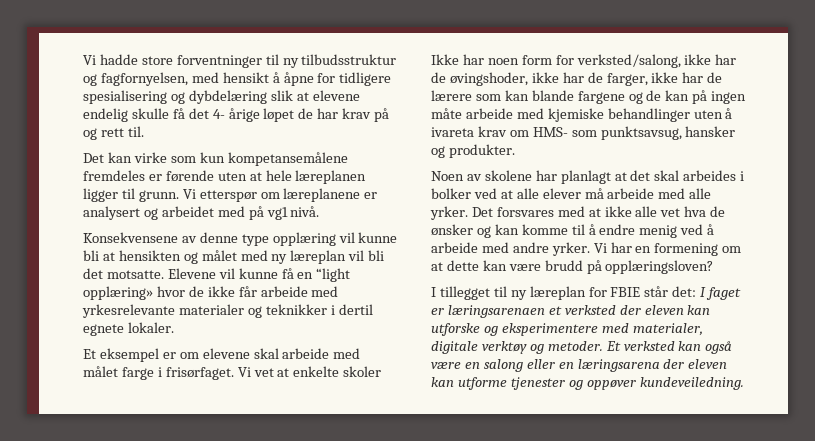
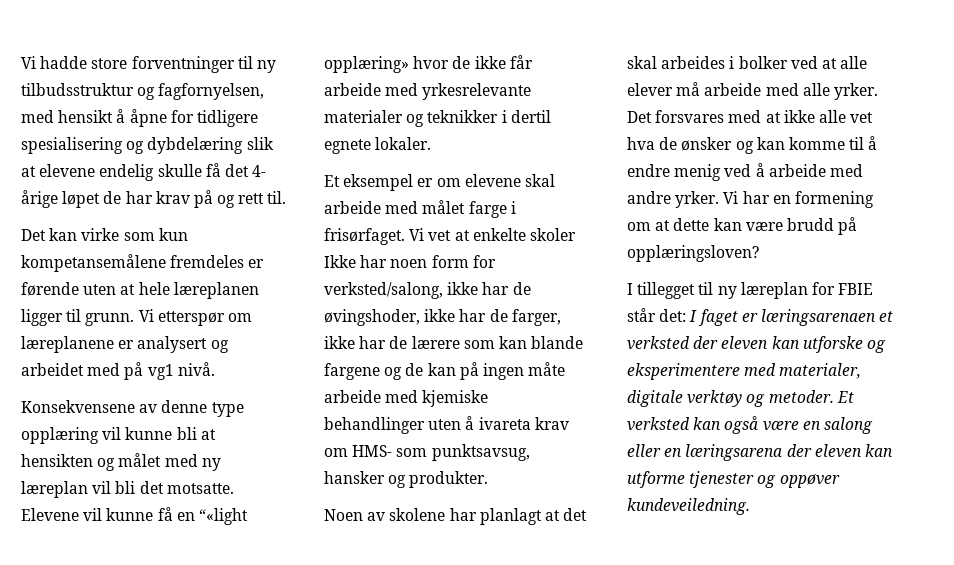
[316,268,351,282] “light -> [198,508,248,525] “«light

